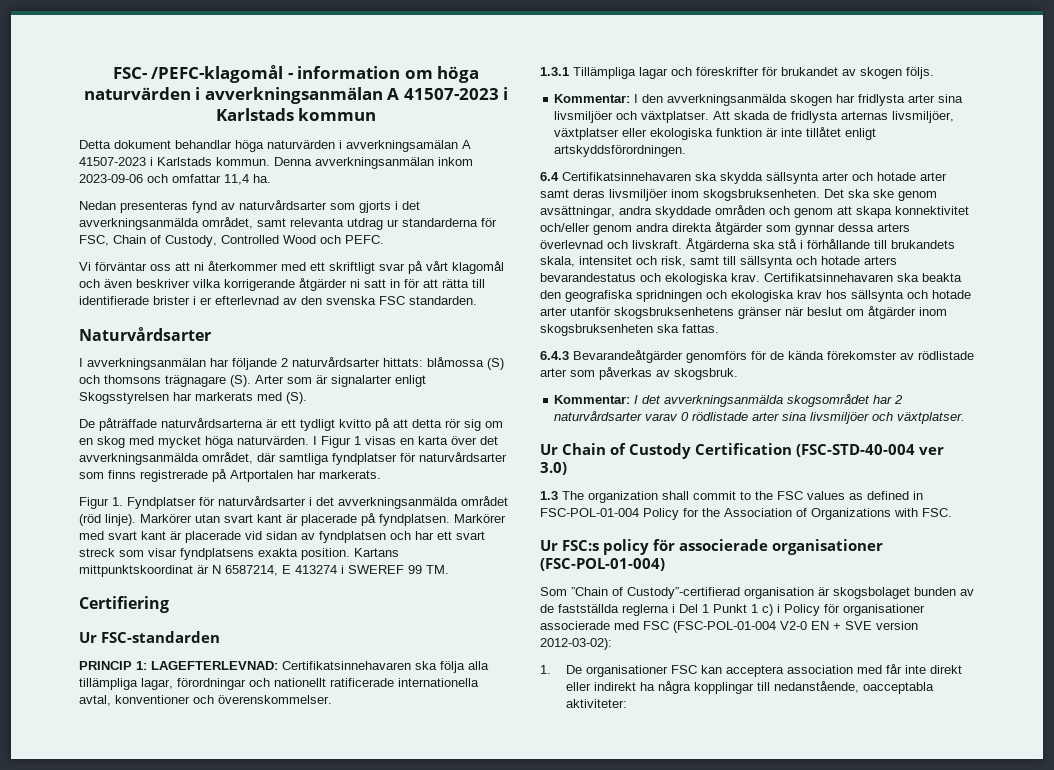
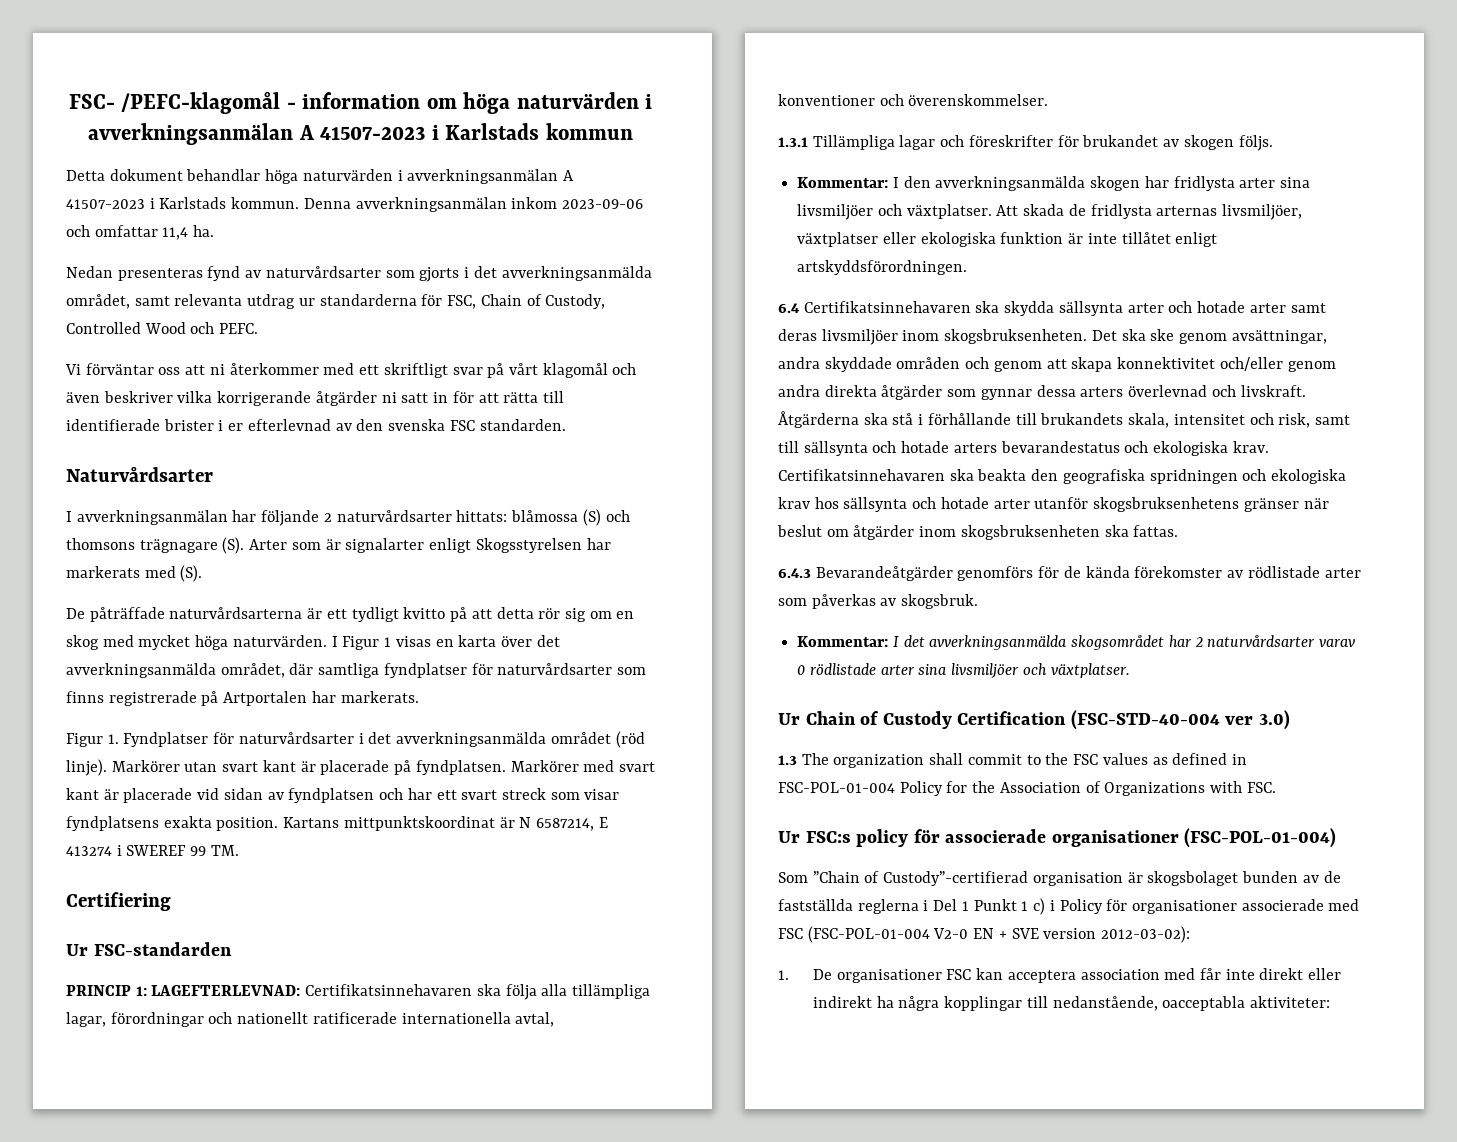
[346,140,458,152] avverkningsamälan -> [407,169,559,184] avverkningsanmälan

